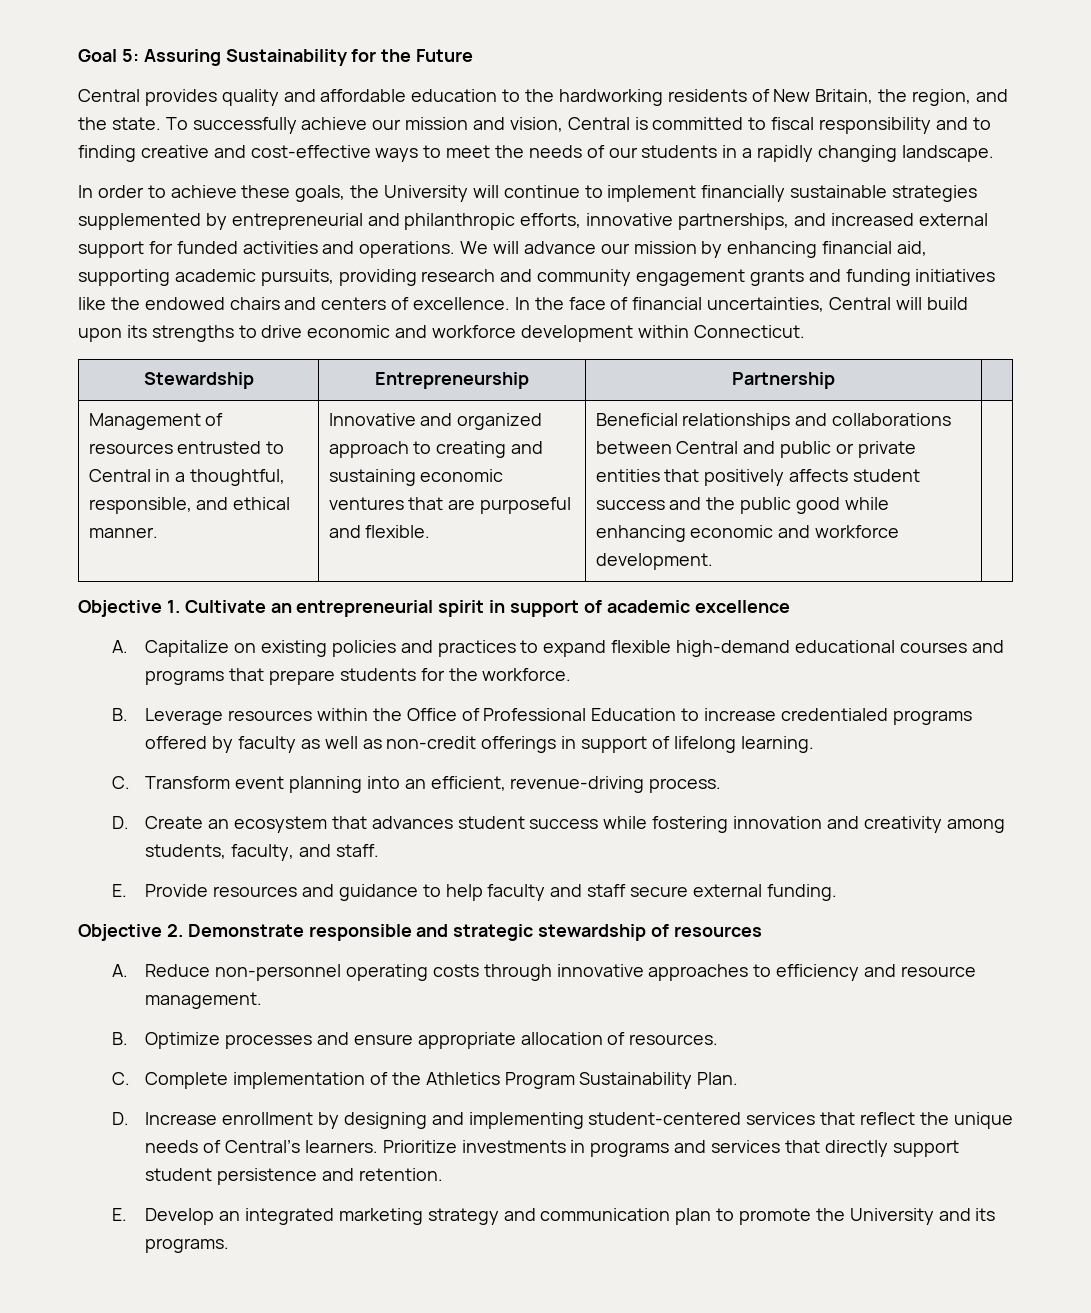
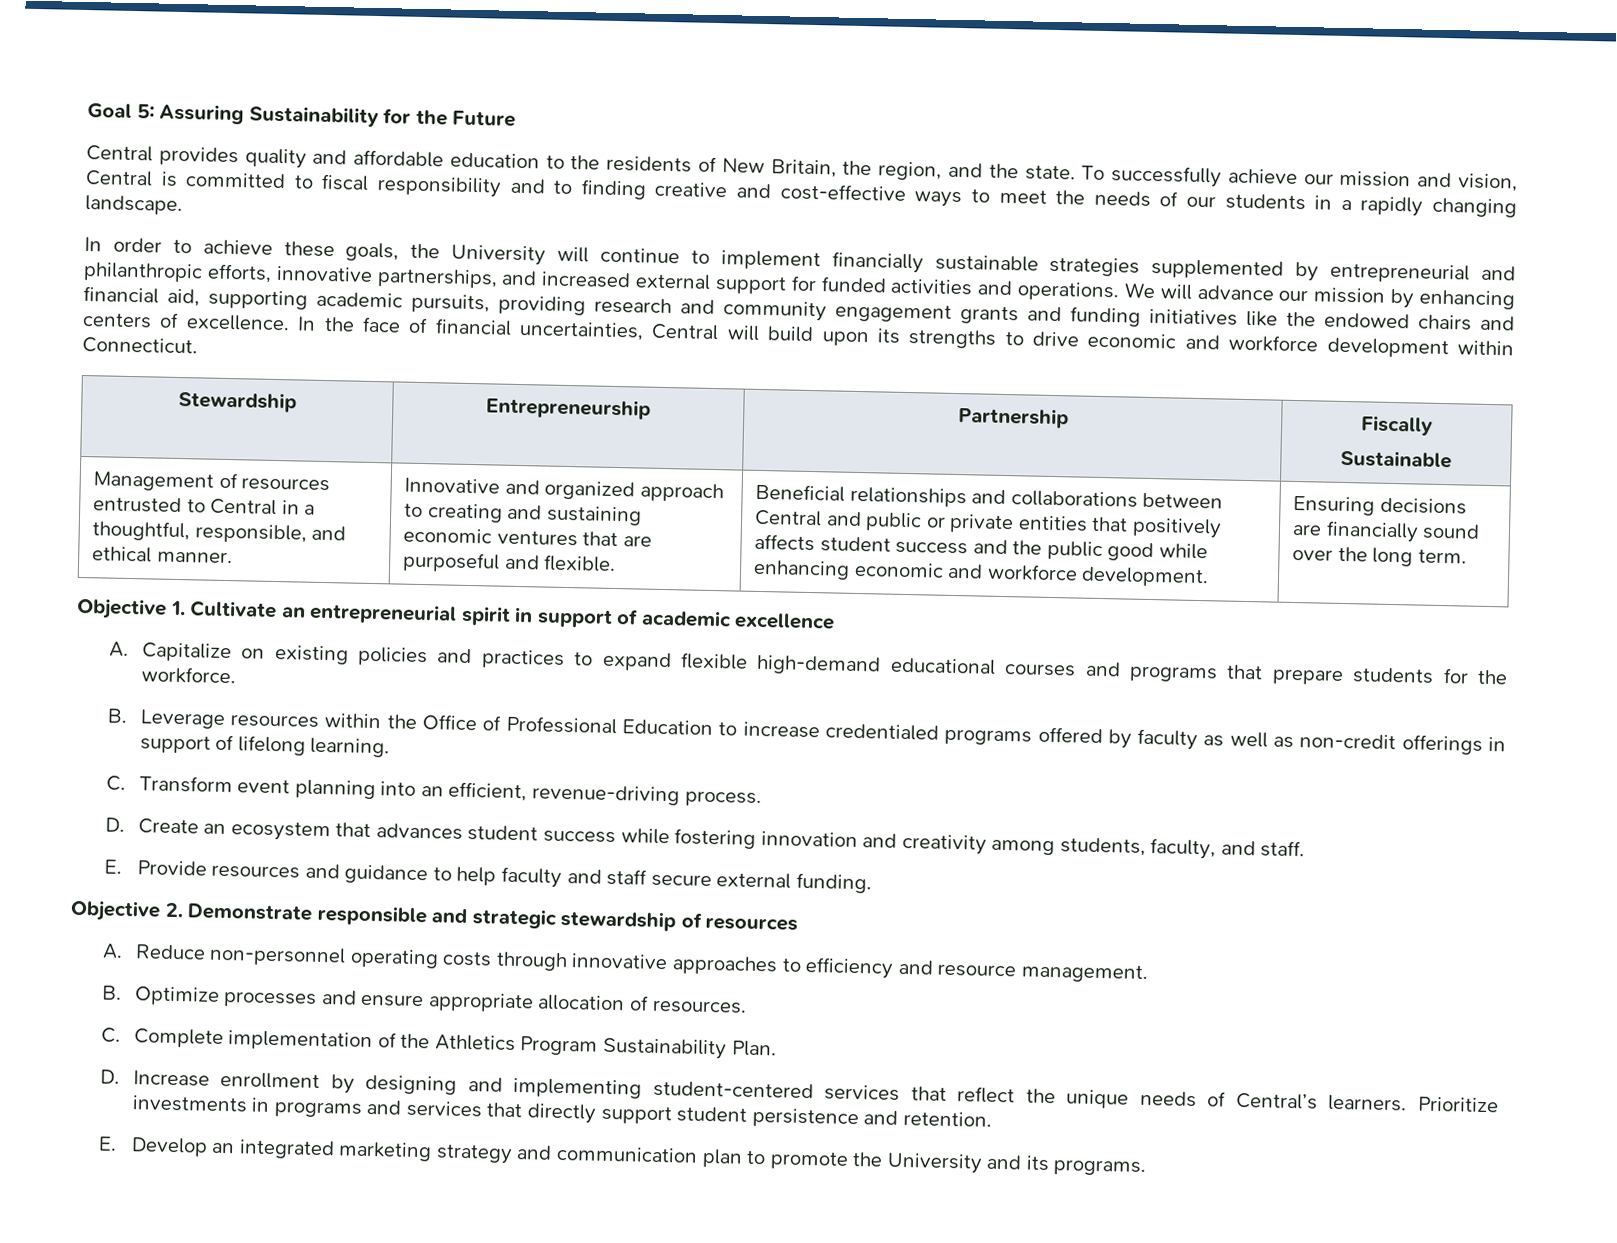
[558,89,663,106] hardworking -> (601, 162) none
(835, 380) none -> [1360,415,1433,436] [1340,449,1452,469] Fiscally // Sustainable
(713, 561) none -> [1293,495,1467,516] [1292,520,1481,543] [1292,546,1467,567] Ensuring decisions are financially sound over the long term.

